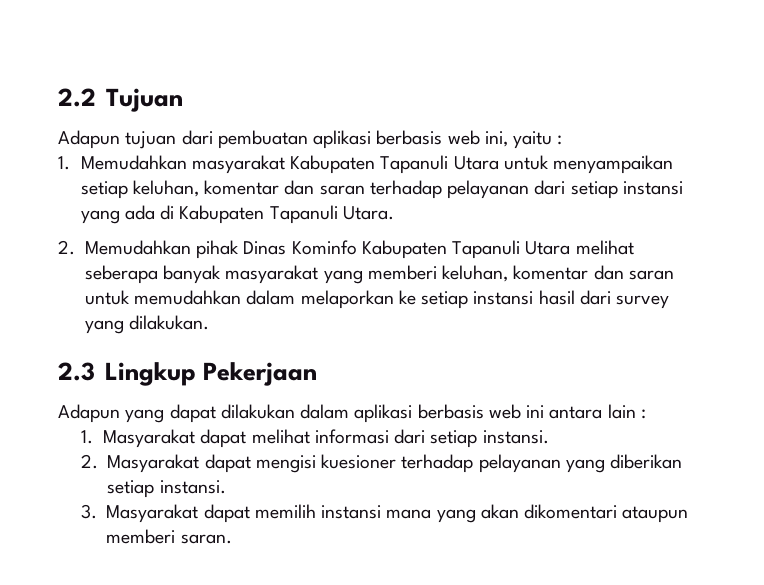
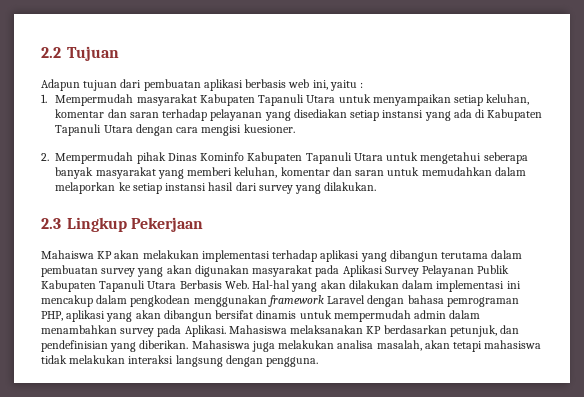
[80,155,187,170] Memudahkan -> [55,94,134,106] Mempermudah
[534,180,566,195] dari -> [264,109,347,121] yang disediakan
[342,206,394,220] [58,240,191,255] Utara. // 2. Memudahkan -> [103,124,295,136] [41,152,134,164] Utara dengan cara mengisi kuesioner. // 2. Mempermudah
[575,240,634,255] melihat -> [386,152,482,164] untuk mengetahui
[58,404,646,423] [80,429,549,448] [80,454,683,473] [107,480,226,498] [80,504,689,523] [106,529,232,544] Adapun yang dapat dilakukan dalam aplikasi berbasis web ini antara lain : // 1. Masyarakat dapat melihat informasi dari setiap instansi. // 2. Masyarakat dapat mengisi kuesioner terhadap pelayanan yang diberikan setiap instansi. // 3. Masyarakat dapat memilih instansi mana yang akan dikomentari ataupun memberi saran. -> [41,250,523,262] [41,265,510,277] [41,280,521,292] [41,295,519,307] [41,310,481,322] [41,325,520,337] [41,340,542,352] [41,355,319,367] Mahaiswa KP akan melakukan implementasi terhadap aplikasi yang dibangun terutama dalam pembuatan survey yang akan digunakan masyarakat pada Aplikasi Survey Pelayanan Publik Kabupaten Tapanuli Utara Berbasis Web. Hal-hal yang akan dilakukan dalam implementasi ini mencakup dalam pengkodean menggunakan framework Laravel dengan bahasa pemrograman PHP, aplikasi yang akan dibangun bersifat dinamis untuk mempermudah admin dalam menambahkan survey pada Aplikasi. Mahasiswa melaksanakan KP berdasarkan petunjuk, dan pendefinisian yang diberikan. Mahasiswa juga melakukan analisa masalah, akan tetapi mahasiswa tidak melakukan interaksi langsung dengan pengguna.

